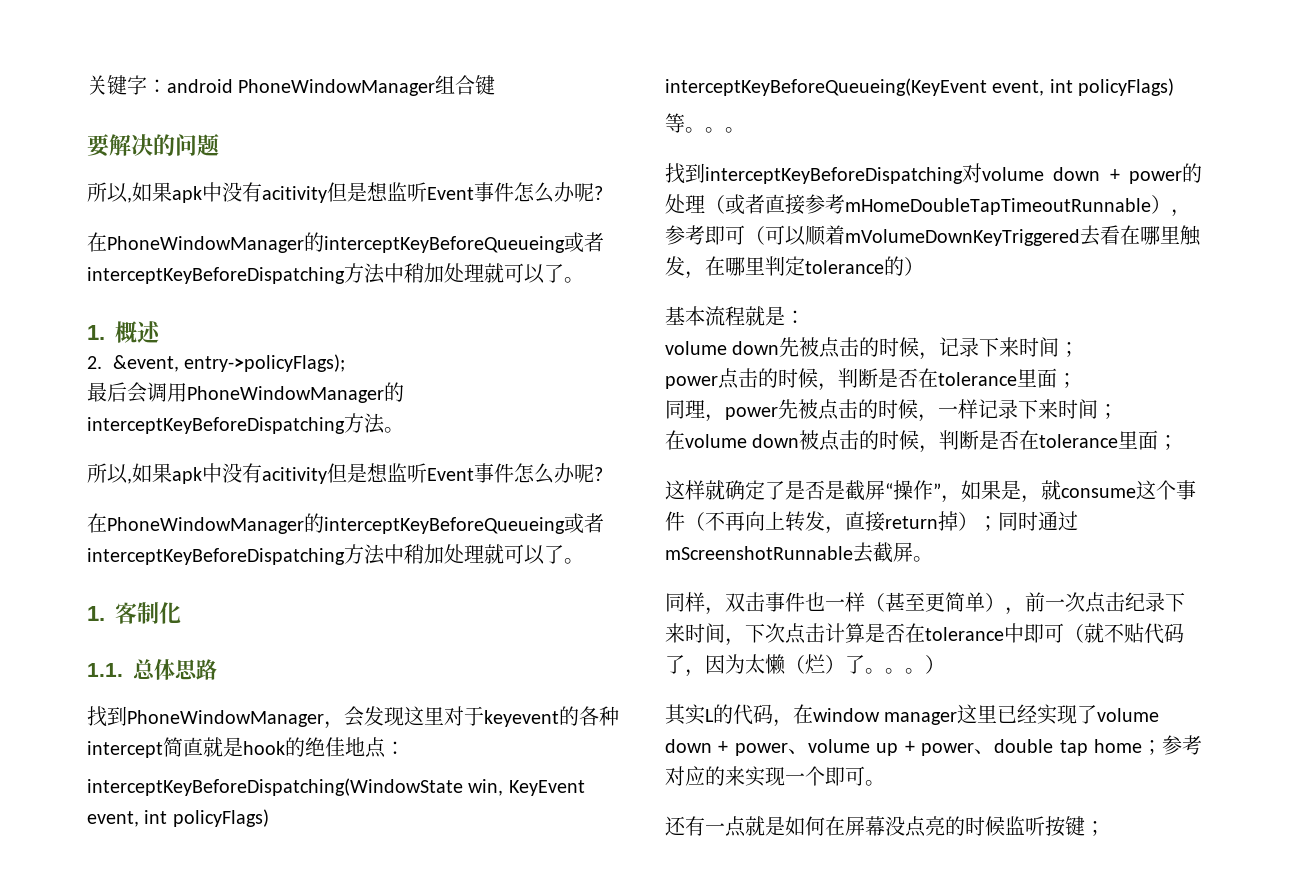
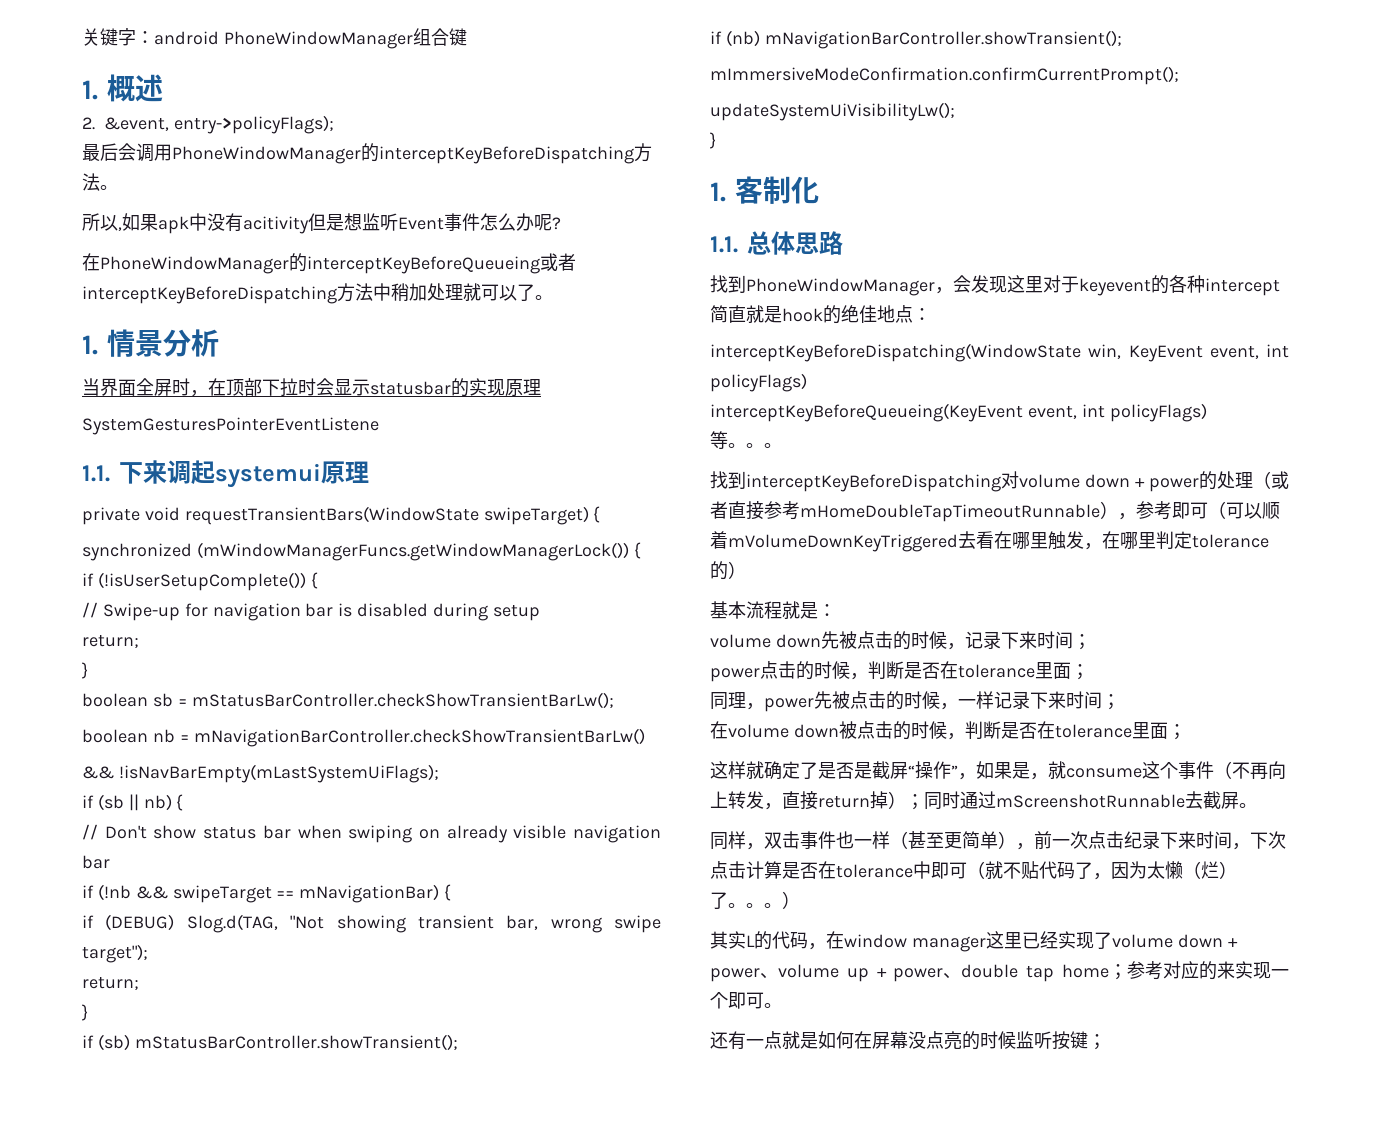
[87,133,219,157] [87,182,603,203] [87,232,604,253] [87,263,584,284] // 要解决的问题 // 所以,如果apk中没有acitivity但是想监听Event事件怎么办呢? // 在PhoneWindowManager的interceptKeyBeforeQueueing或者interceptKeyBeforeDispatching方法中稍加处理就可以了。 -> (467, 37) none
(584, 561) none -> [82,329,219,357] [82,378,541,397] [82,417,379,435] [82,460,369,488] [82,506,601,525] [82,542,641,561] [82,572,318,591] [82,602,540,621] [82,635,139,648] [82,662,88,679] [82,692,614,709] [82,728,645,747] [82,764,439,783] [82,794,184,811] [82,824,661,843] [82,855,110,869] [82,884,452,903] [82,914,661,933] [82,944,148,963] [82,977,139,990] [82,1004,88,1021] [82,1034,458,1051] [710,30,1122,49] [710,66,1179,85] [710,102,955,121] [710,132,716,149] // 1.情景分析 // 当界面全屏时，在顶部下拉时会显示statusbar的实现原理 // SystemGesturesPointerEventListene // 1.1.下来调起systemui原理 // private void requestTransientBars(WindowState swipeTarget) { // synchronized (mWindowManagerFuncs.getWindowManagerLock()) { // if (!isUserSetupComplete()) { // // Swipe-up for navigation bar is disabled during setup // return; // } // boolean sb = mStatusBarController.checkShowTransientBarLw(); // boolean nb = mNavigationBarController.checkShowTransientBarLw() // && !isNavBarEmpty(mLastSystemUiFlags); // if (sb || nb) { // // Don't show status bar when swiping on already visible navigation bar // if (!nb && swipeTarget == mNavigationBar) { // if (DEBUG) Slog.d(TAG, "Not showing transient bar, wrong swipe target"); // return; // } // if (sb) mStatusBarController.showTransient(); // if (nb) mNavigationBarController.showTransient(); // mImmersiveModeConfirmation.confirmCurrentPrompt(); // updateSystemUiVisibilityLw(); // }

